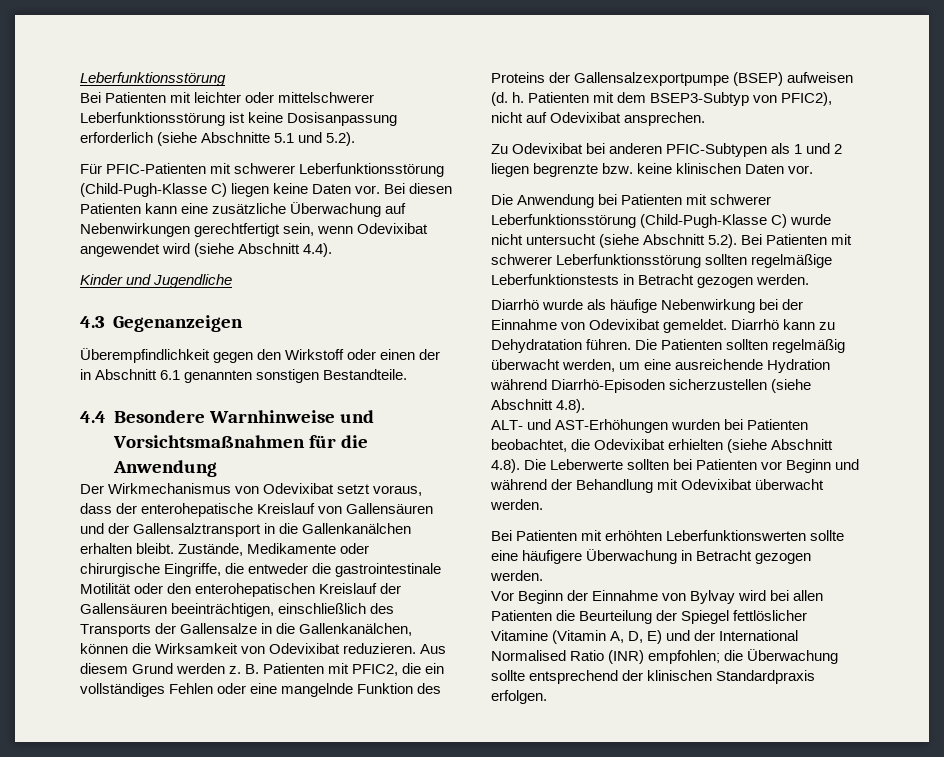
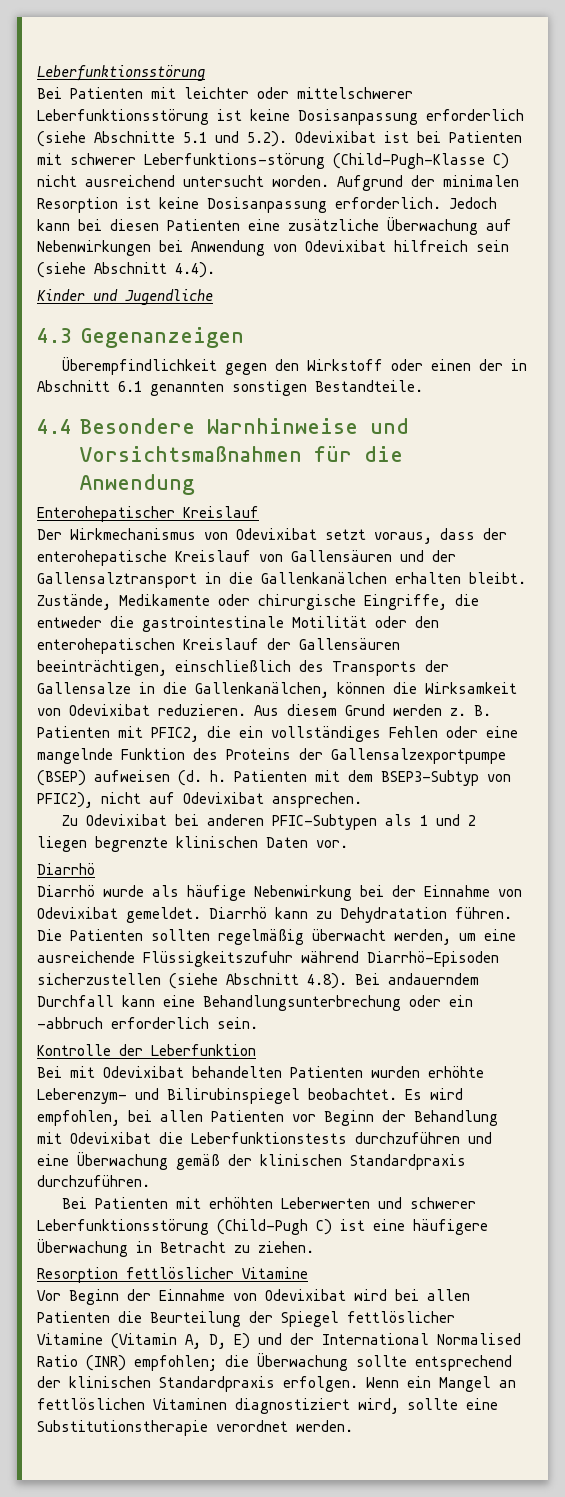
[80,163,445,177] [80,183,406,197] // Für PFIC-Patienten mit schwerer Leberfunktionsstörung (Child-Pugh-Klasse C) liegen keine Daten vor. Bei -> [295,131,522,143] [37,153,509,169] [37,175,519,191] [37,197,497,213] [37,219,102,231] Odevixibat ist bei Patienten mit schwerer Leberfunktions-störung (Child-Pugh-Klasse C) nicht ausreichend untersucht worden. Aufgrund der minimalen Resorption ist keine Dosisanpassung erforderlich. Jedoch kann bei
[145,203,178,214] kann -> (240, 225) none
[194,223,429,237] [80,243,191,257] gerechtfertigt sein, wenn Odevixibat angewendet wird -> [159,240,509,256] bei Anwendung von Odevixibat hilfreich sein
(217, 468) none -> [37,506,259,522] // Enterohepatischer Kreislauf
[602,163,673,174] bzw. keine -> (168, 844) none
[491,194,772,208] [491,214,832,228] [491,234,853,248] [491,254,833,268] [491,274,810,288] Die Anwendung bei Patienten mit schwerer Leberfunktionsstörung (Child-Pugh-Klasse C) wurde nicht untersucht (siehe Abschnitt 5.2). Bei Patienten mit schwerer Leberfunktionsstörung sollten regelmäßige Leberfunktionstests in Betracht gezogen werden. -> [37,863,95,875] Diarrhö
[767,359,831,373] Hydration -> [143,951,293,967] Flüssigkeitszufuhr
[491,419,809,433] [491,439,834,453] [491,459,693,473] // ALT- und AST-Erhöhungen wurden bei Patienten beobachtet, die Odevixibat erhielten (siehe Abschnitt 4.8). Die Leberwerte sollten bei -> [355,973,479,985] [37,995,473,1011] [37,1017,258,1029] [37,1044,256,1056] [37,1066,484,1078] [37,1088,463,1104] [37,1110,203,1126] Bei andauerndem Durchfall kann eine Behandlungsunterbrechung oder ein -abbruch erforderlich sein. // Kontrolle der Leberfunktion // Bei mit Odevixibat behandelten Patienten wurden erhöhte Leberenzym- und Bilirubinspiegel beobachtet. Es wird empfohlen, bei allen
[835,459,860,470] [490,479,547,490] und während -> (374, 1118) none
[755,479,825,490] [490,499,543,510] [491,530,845,541] überwacht werden. // Bei Patienten mit erhöhten Leberfunktionswerten sollte -> [159,1132,492,1144] [37,1152,466,1170] [37,1175,150,1187] [62,1197,477,1209] [37,1219,365,1235] die Leberfunktionstests durchzuführen und eine Überwachung gemäß der klinischen Standardpraxis durchzuführen. // Bei Patienten mit erhöhten Leberwerten und schwerer Leberfunktionsstörung (Child-Pugh C) ist
[755,553,812,564] [490,570,543,581] gezogen werden. -> [234,1241,314,1253] [37,1267,308,1283] zu ziehen. // Resorption fettlöslicher Vitamine
[690,590,736,604] Bylvay -> [265,1289,346,1301] Odevixibat
(547, 697) none -> [366,1376,516,1392] [37,1398,498,1414] [37,1420,353,1436] Wenn ein Mangel an fettlöslichen Vitaminen diagnostiziert wird, sollte eine Substitutionstherapie verordnet werden.

